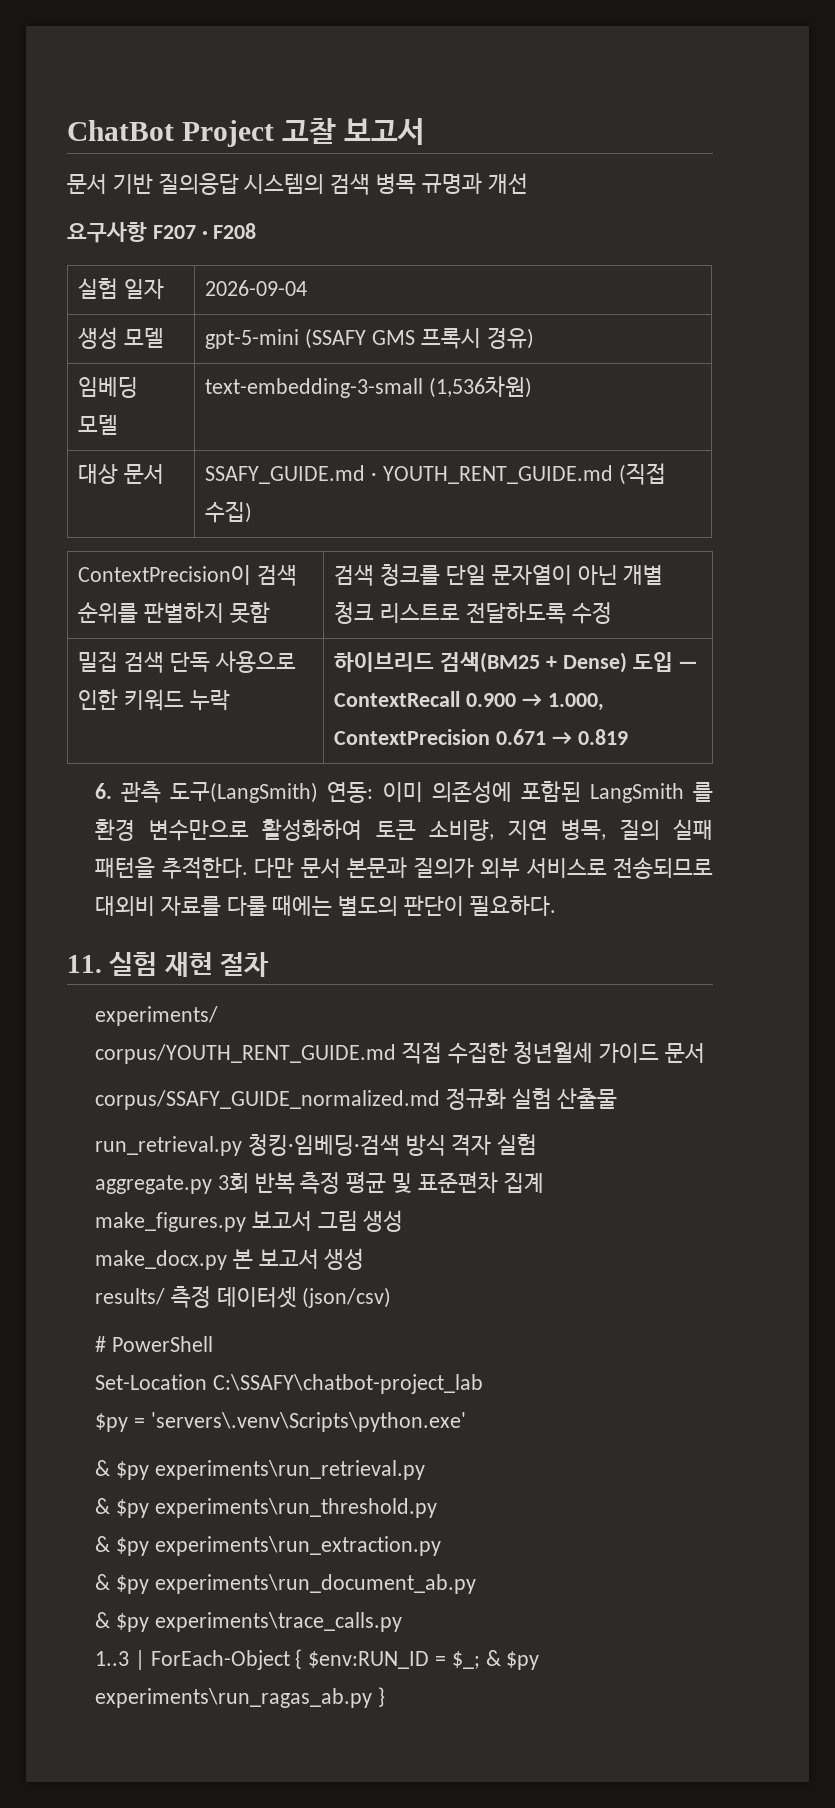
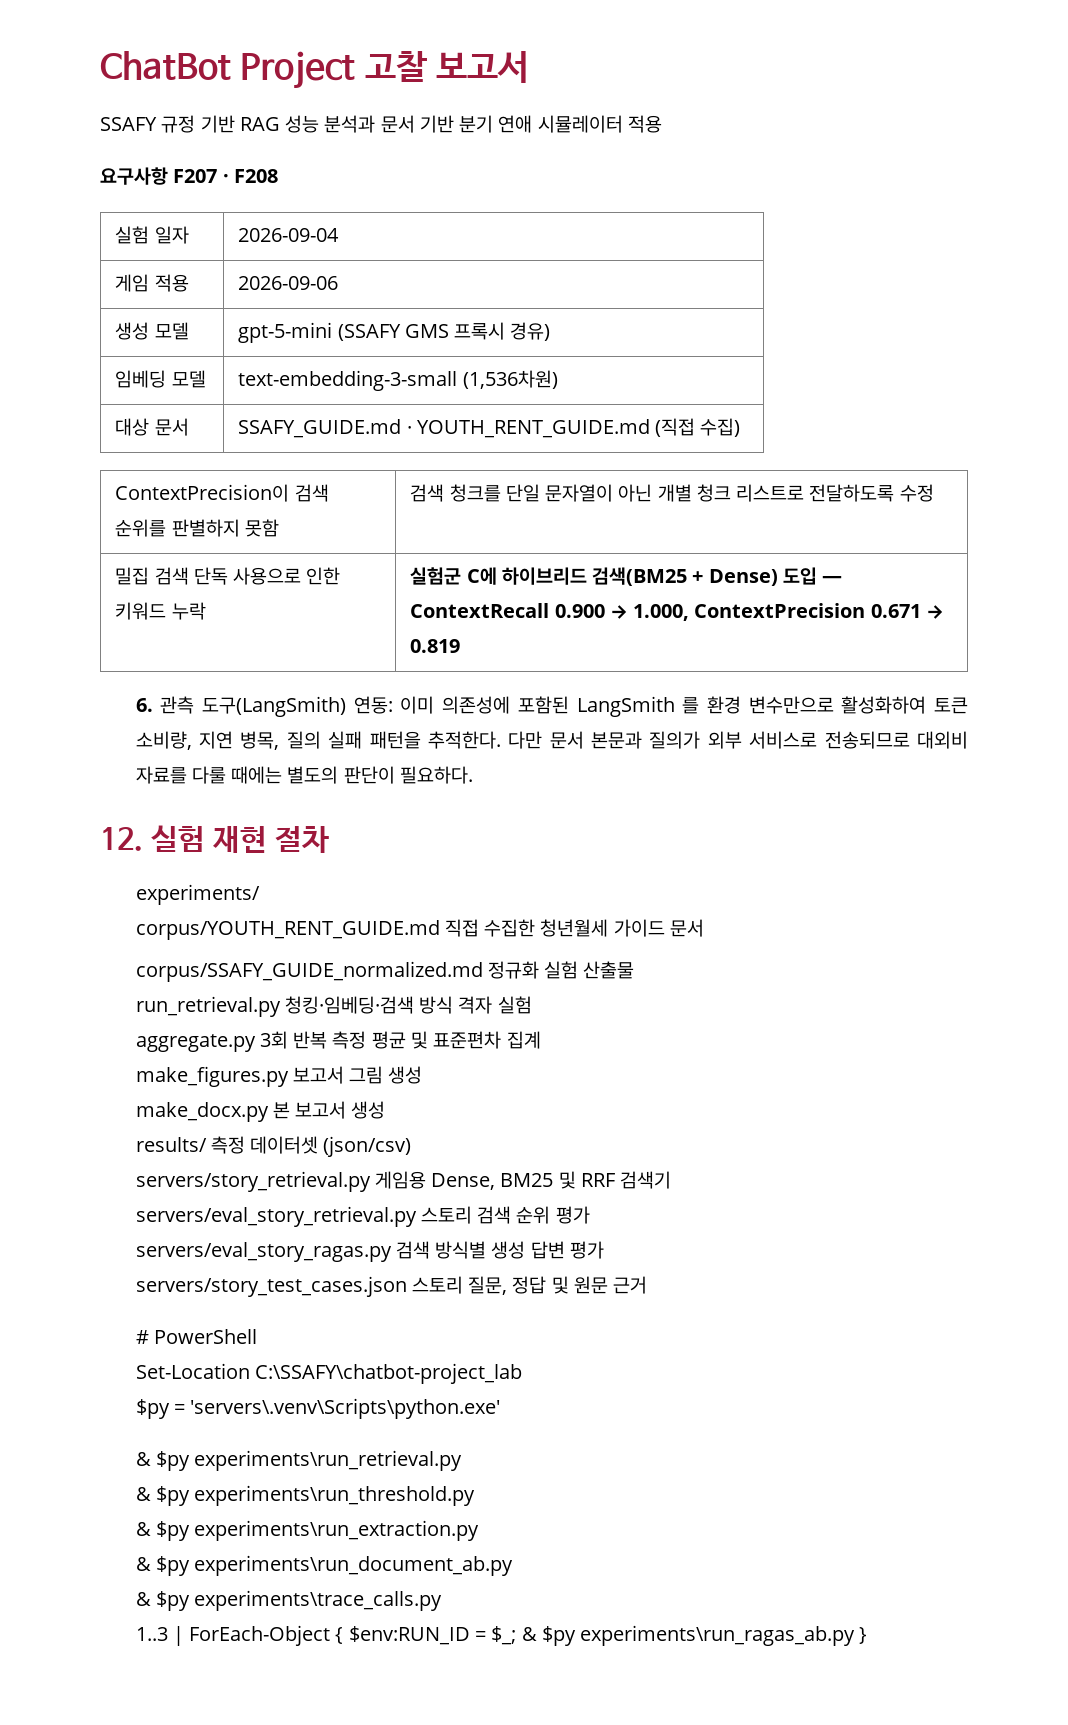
[67,173,528,195] 문서 기반 질의응답 시스템의 검색 병목 규명과 개선 -> [100,115,662,133] SSAFY 규정 기반 RAG 성능 분석과 문서 기반 분기 연애 시뮬레이터 적용
(308, 288) none -> [115,274,189,292] [238,276,339,290] // 게임 적용 | 2026-09-06
(231, 700) none -> [410,567,497,585] 실험군 C에
[67,955,102,973] 11. -> [100,827,143,851] 12.
(392, 1297) none -> [135,1171,672,1192] [135,1206,590,1227] [135,1241,604,1262] [135,1276,648,1297] // servers/story_retrieval.py 게임용 Dense, BM25 및 RRF 검색기 // servers/eval_story_retrieval.py 스토리 검색 순위 평가 // servers/eval_story_ragas.py 검색 방식별 생성 답변 평가 // servers/story_test_cases.json 스토리 질문, 정답 및 원문 근거

